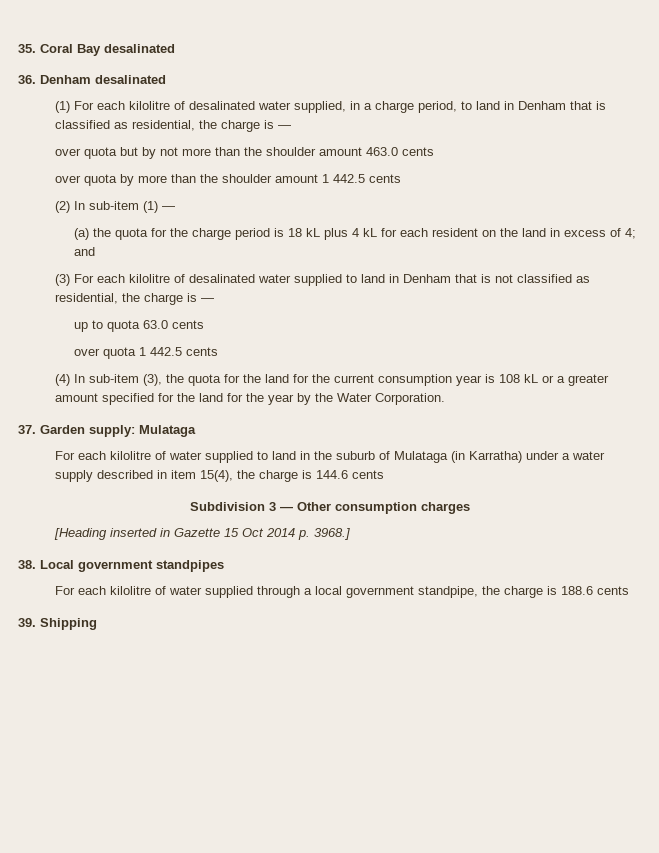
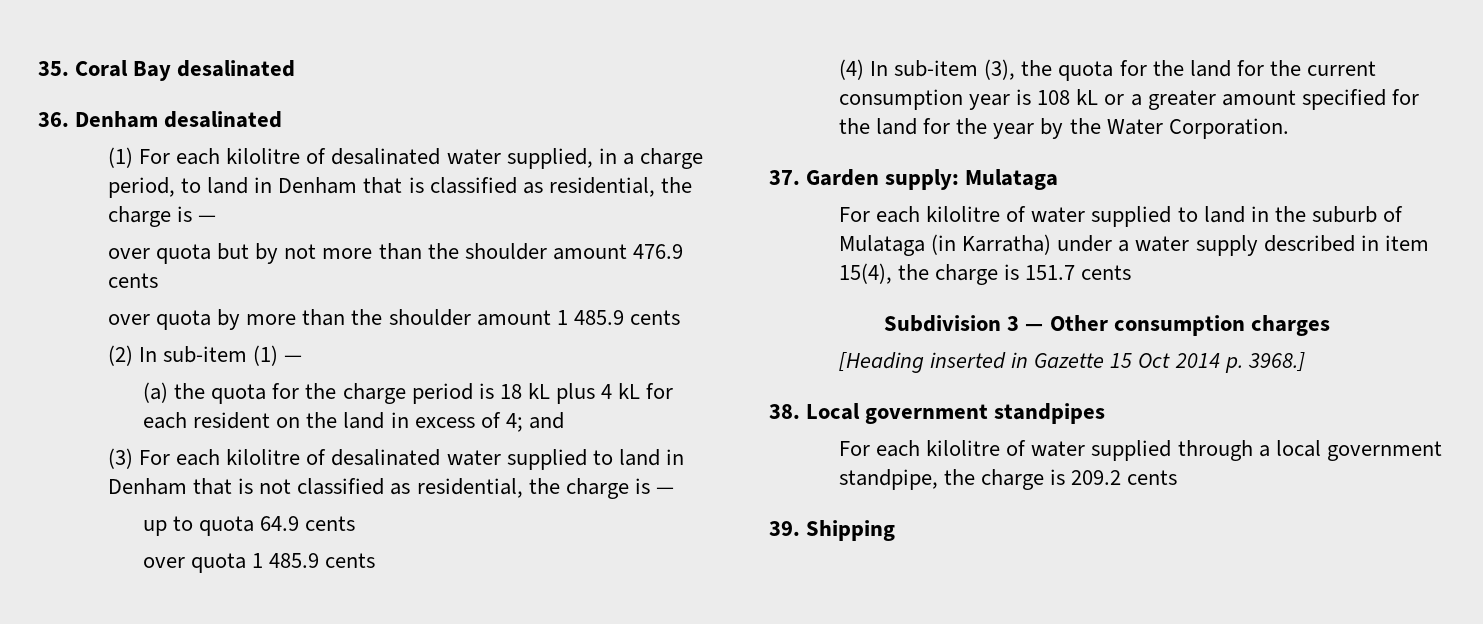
[366,147,399,156] 463.0 -> [632,244,683,259] 476.9
[333,174,366,183] 442.5 -> [573,310,624,325] 485.9
[142,320,168,329] 63.0 -> [260,516,300,531] 64.9
[149,347,182,356] 442.5 -> [269,553,320,568] 485.9
[316,470,349,479] 144.6 -> [1025,265,1076,280] 151.7
[561,586,594,595] 188.6 -> [1071,470,1122,485] 209.2

